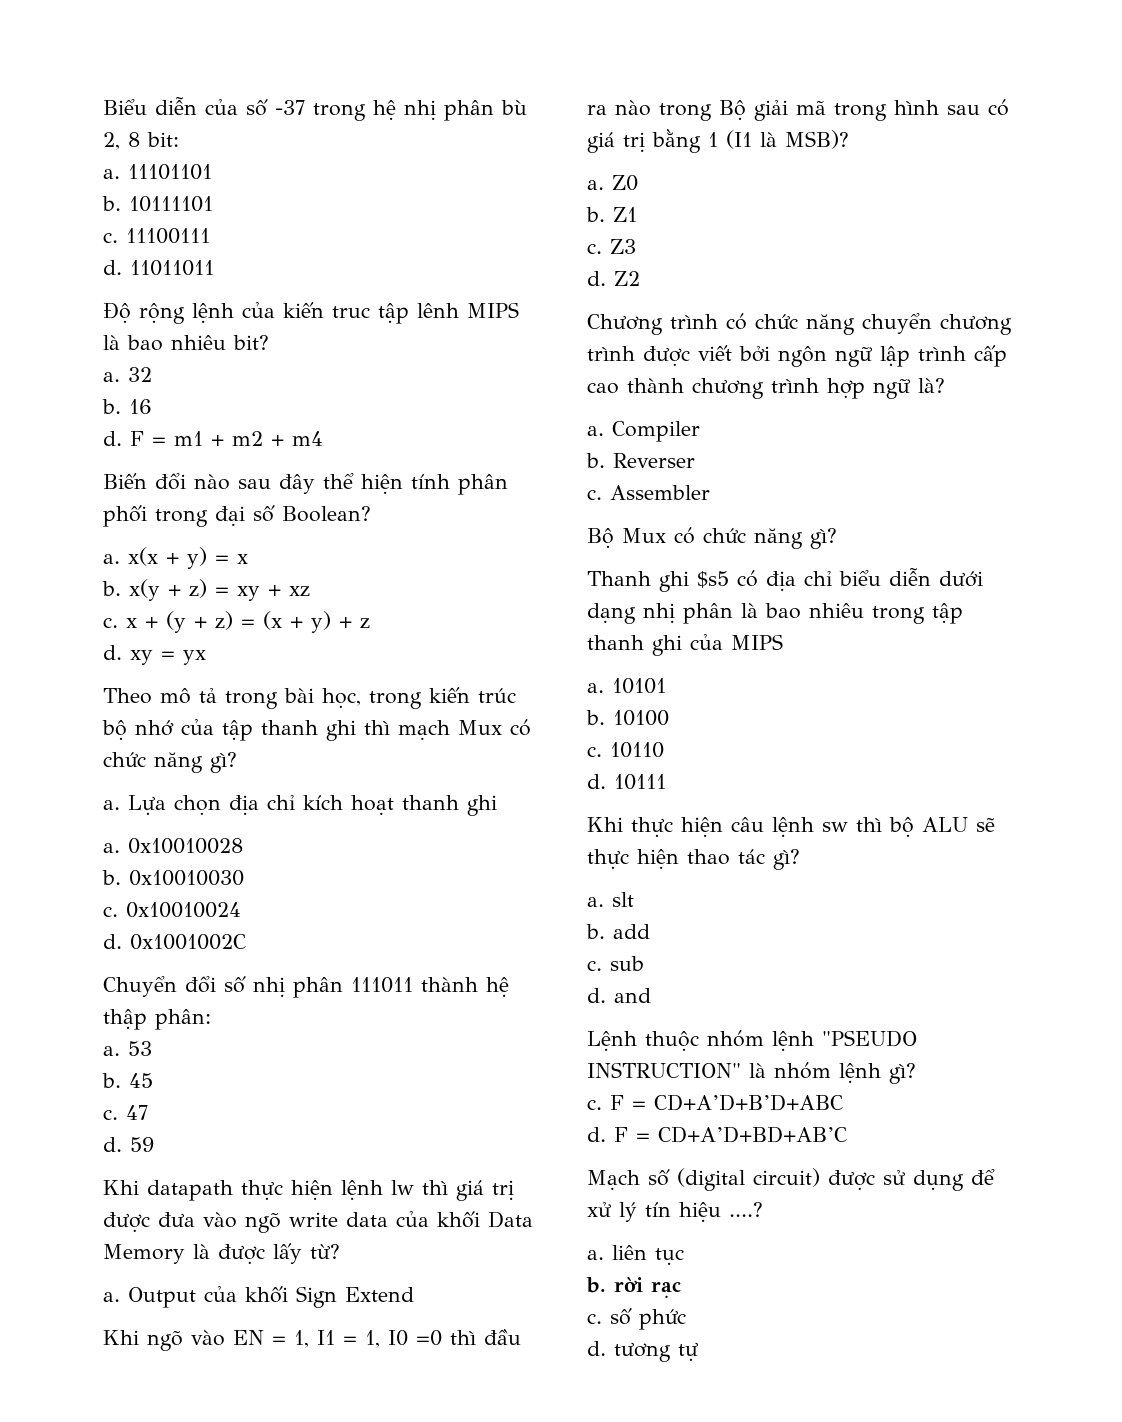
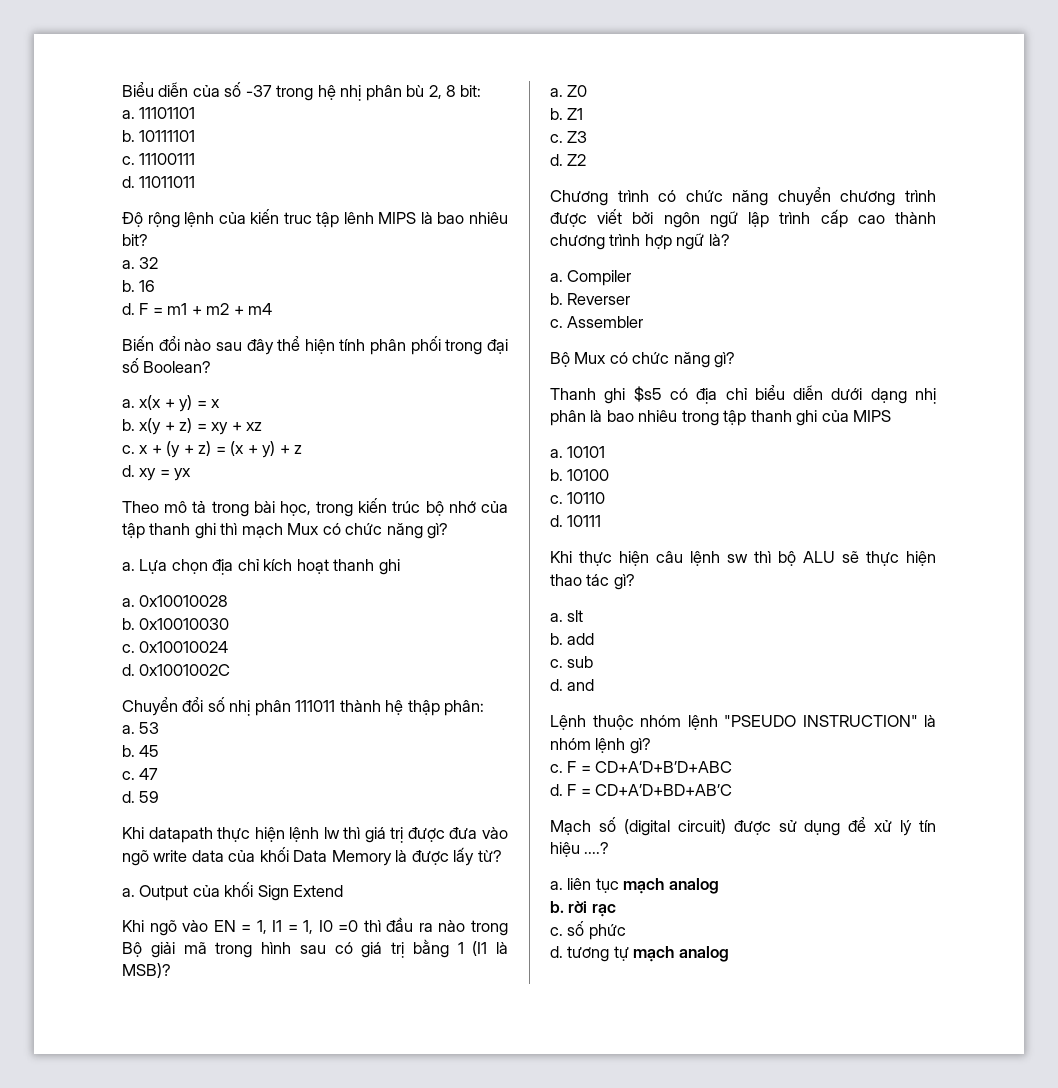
(684, 1256) none -> [623,878,719,894] mạch analog
(699, 1351) none -> [633,946,729,962] mạch analog

